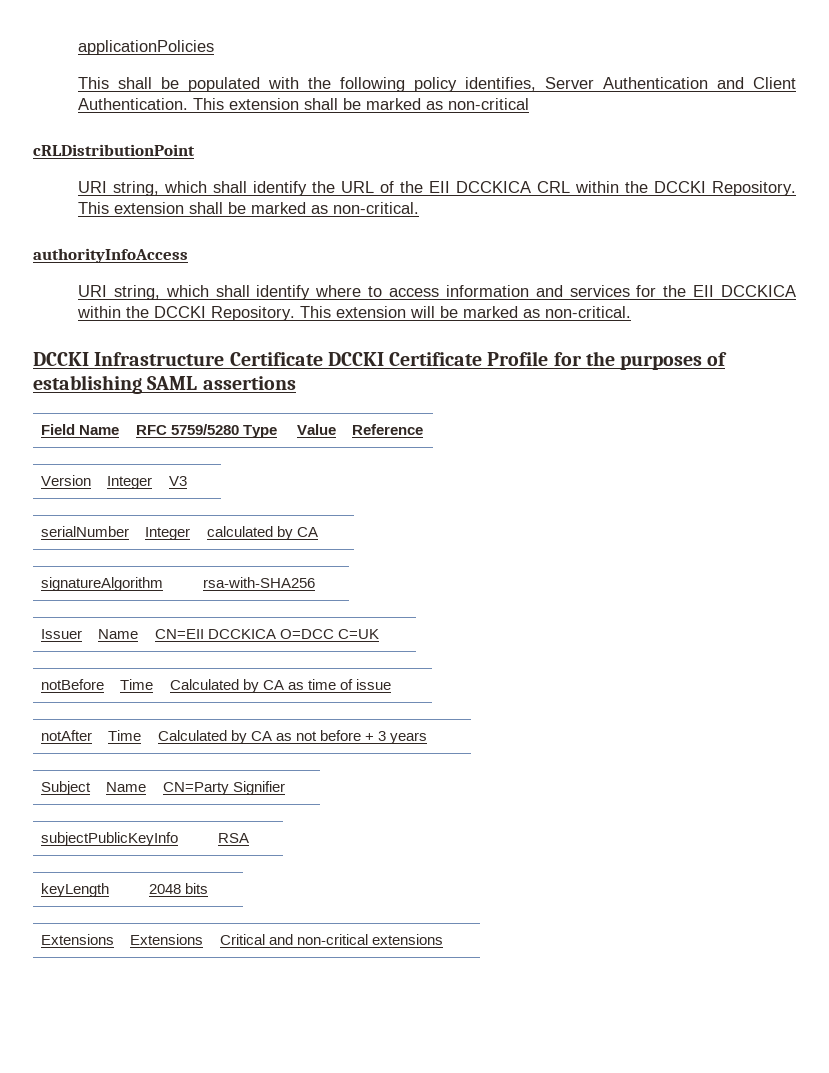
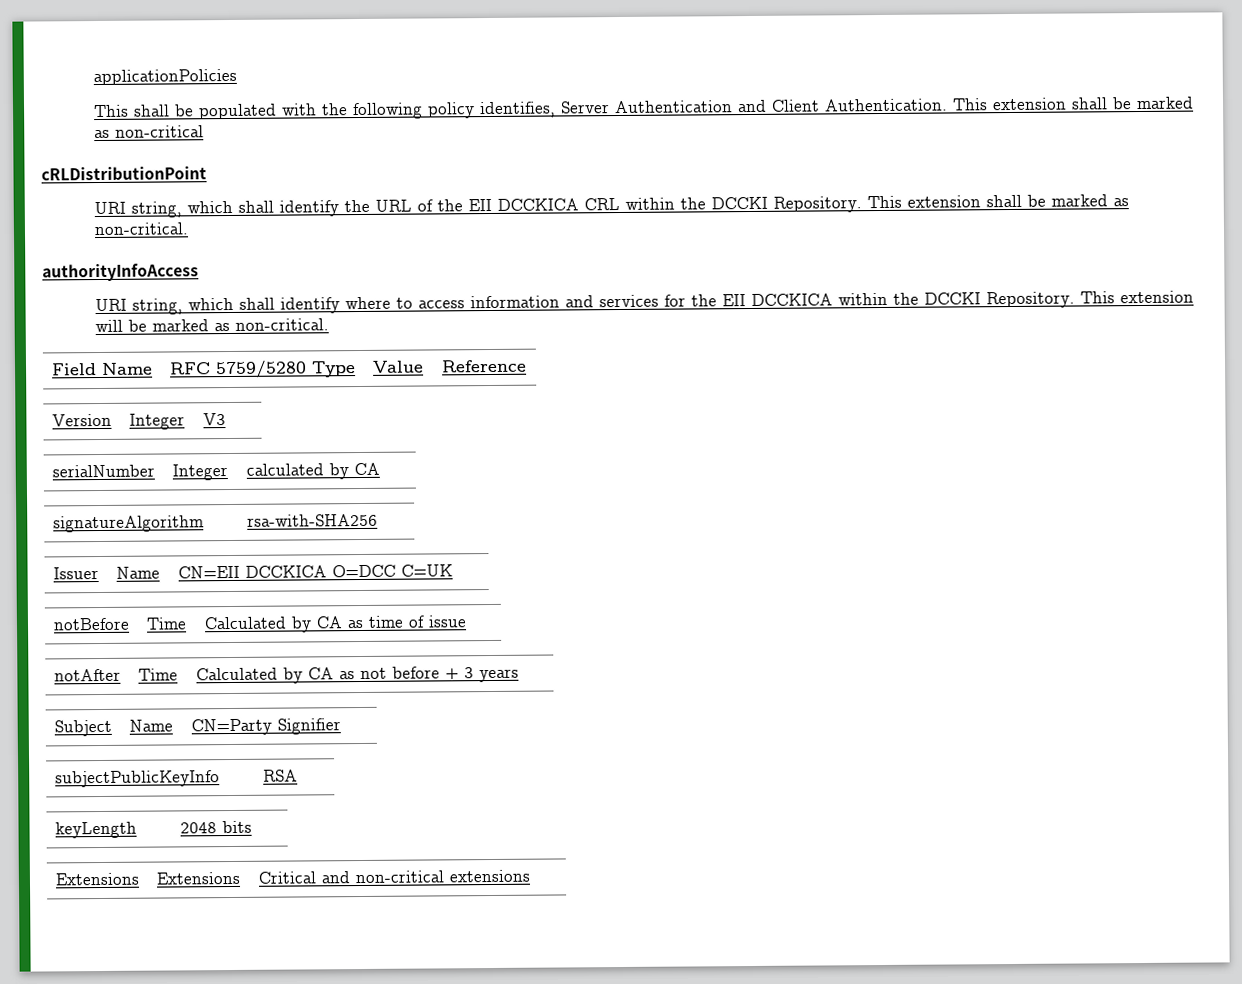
[33,351,728,370] [33,375,296,394] // DCCKI Infrastructure Certificate DCCKI Certificate Profile for the purposes of establishing SAML assertions -> (329, 324) none

